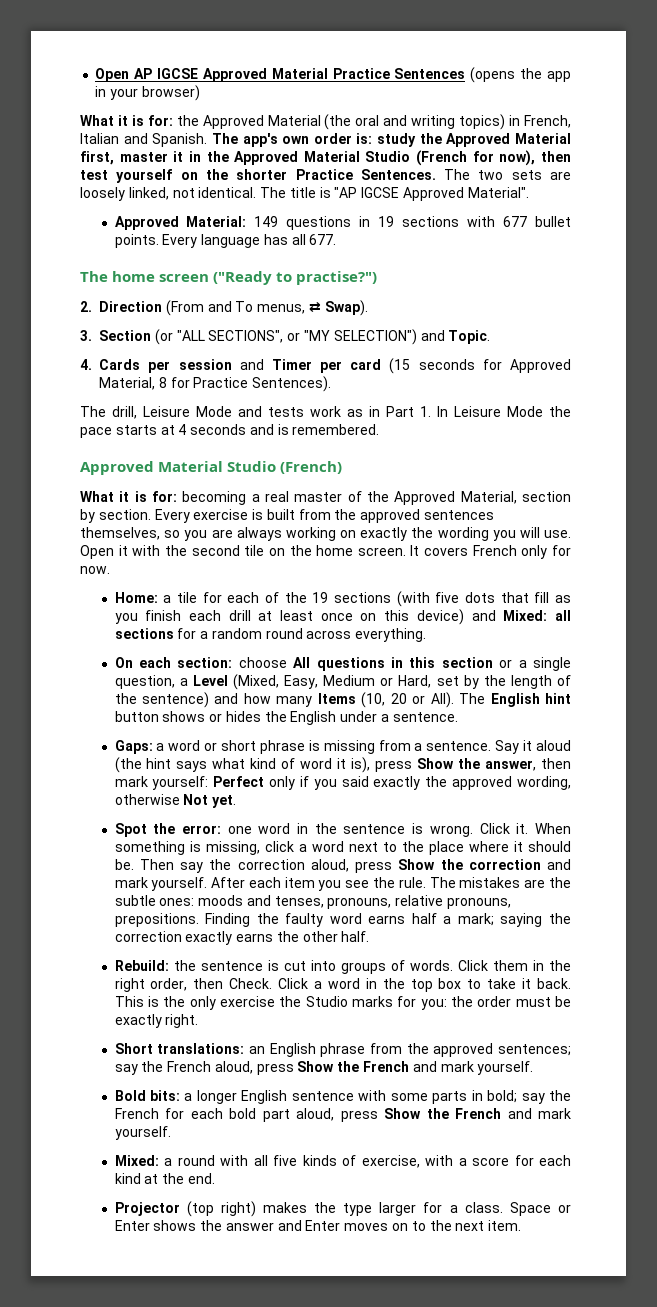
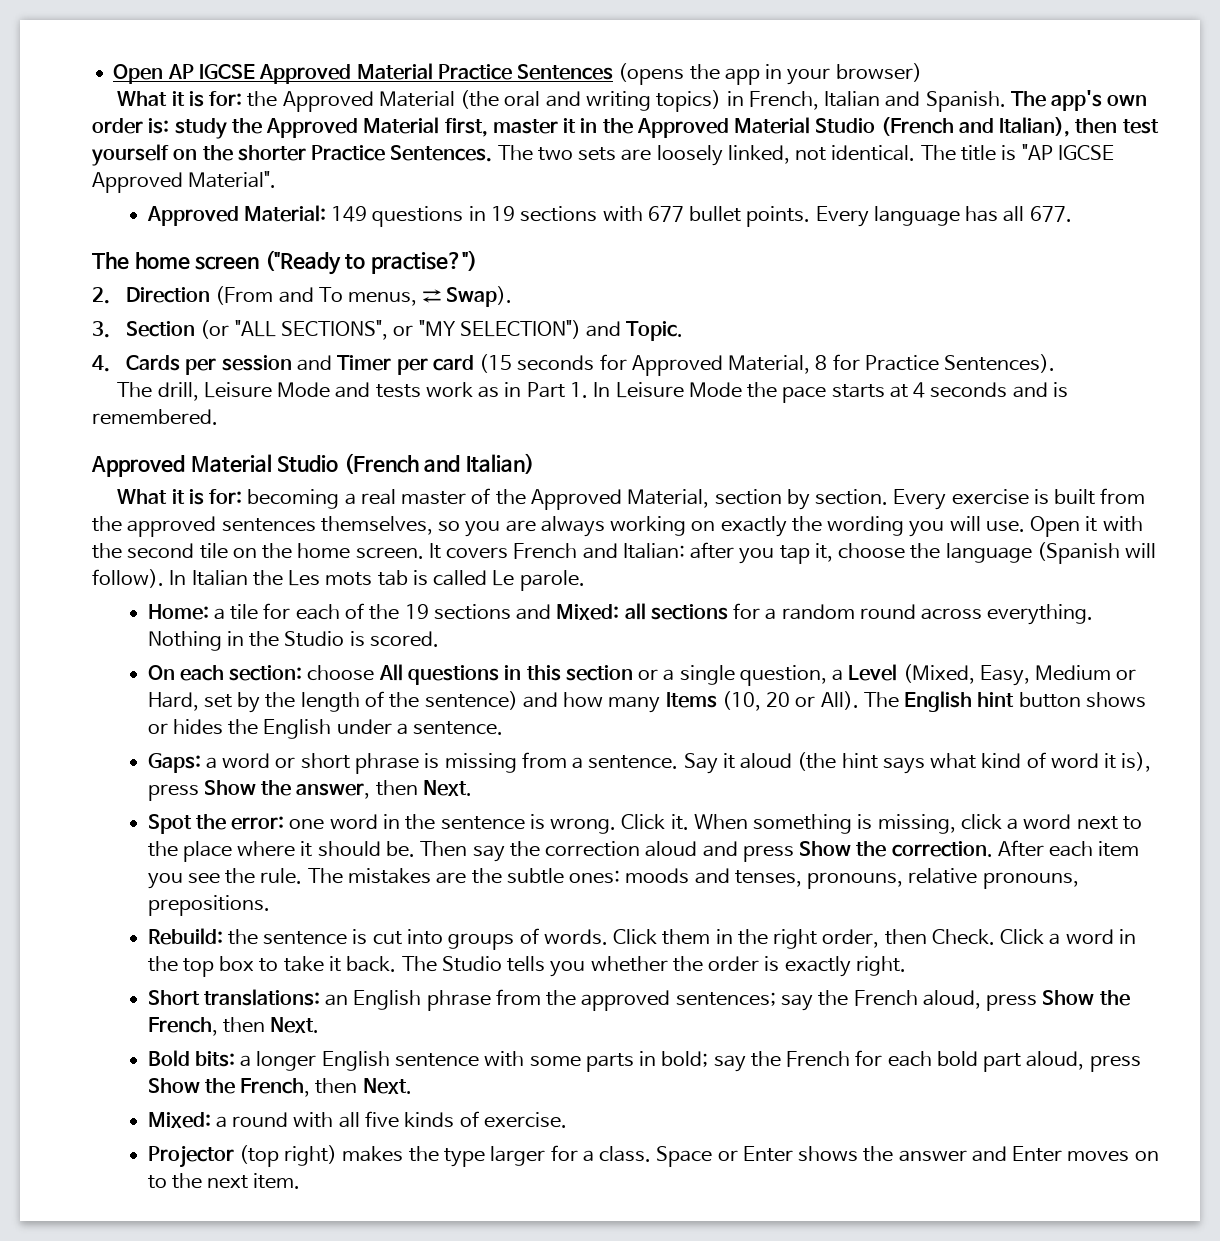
[472,150,536,166] for now), -> [958,117,1071,137] and Italian),
[280,461,343,474] (French) -> [343,453,534,474] (French and Italian)
[521,545,572,559] [80,566,110,574] only for now. -> [582,542,1157,564] [92,569,585,591] and Italian: after you tap it, choose the language (Spanish will follow). In Italian the Les mots tab is called Le parole.
[396,591,571,607] [114,609,464,625] (with five dots that fill as you finish each drill at least once on this device) -> (511, 612) none
(427, 635) none -> [147,631,439,651] Nothing in the Studio is scored.
[114,776,571,790] [114,794,237,808] mark yourself: Perfect only if you said exactly the approved wording, otherwise Not yet. -> [422,780,472,796] Next.
[310,859,571,873] [114,877,208,891] aloud, press Show the correction and mark yourself. -> [645,841,993,862] aloud and press Show the correction.
[205,913,571,927] [114,931,370,945] Finding the faulty word earns half a mark; saying the correction exactly earns the other half. -> (270, 905) none
[114,996,571,1010] This is the only exercise the Studio marks for you: the order must be -> [401,956,780,977] The Studio tells you whether the order is
[362,1061,534,1075] French and mark yourself. -> [147,1017,320,1036] French, then Next.
[455,1108,571,1119] [114,1126,171,1140] French and mark yourself. -> [240,1078,412,1097] French, then Next.
[361,1155,572,1168] [114,1173,215,1184] exercise, with a score for each kind at the end. -> [483,1112,567,1128] exercise.

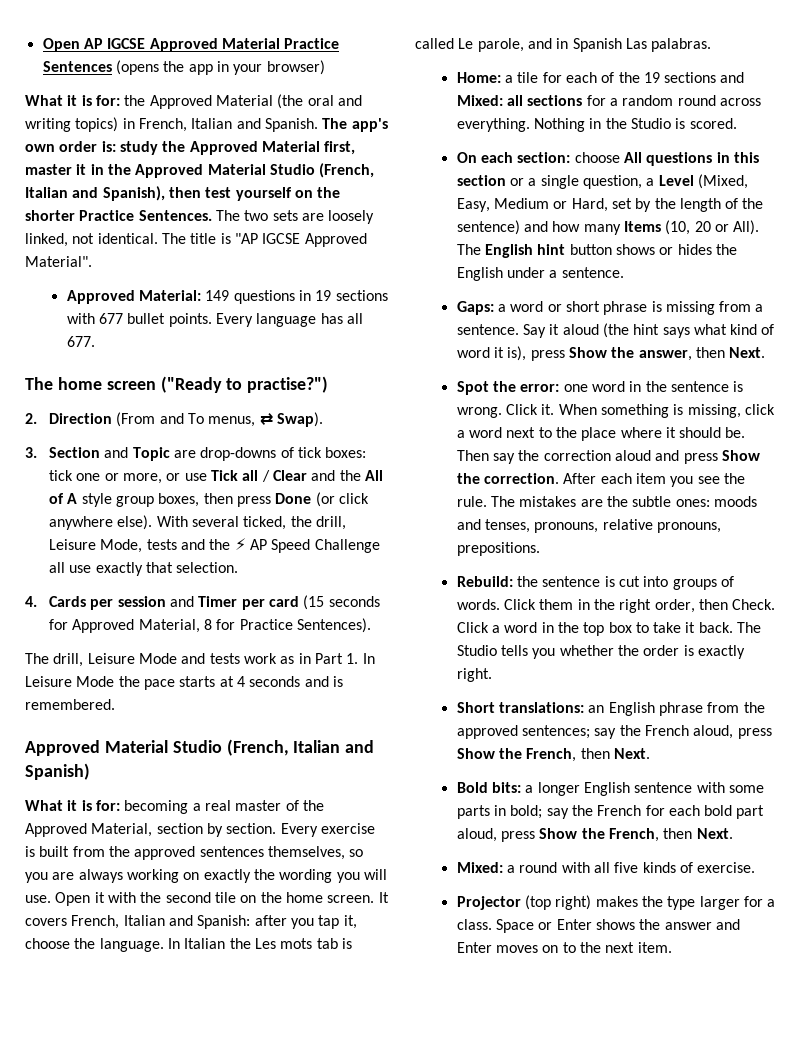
[880,117,1071,137] (French and Italian), -> [319,163,375,178] [25,186,165,201] (French, Italian and Spanish),
[200,320,684,341] (or "ALL SECTIONS", or "MY SELECTION") and Topic. -> [104,447,367,461] [48,470,383,484] [48,492,369,507] [48,515,346,530] [48,538,380,553] [48,562,239,576] and Topic are drop-downs of tick boxes: tick one or more, or use Tick all / Clear and the All of A style group boxes, then press Done (or click anywhere else). With several ticked, the drill, Leisure Mode, tests and the ⚡ AP Speed Challenge all use exactly that selection.
[343,453,534,474] (French and Italian) -> [226,739,375,756] [25,763,90,780] (French, Italian and Spanish)
[513,543,685,559] French and Italian: -> [71,915,251,929] French, Italian and Spanish:
[945,542,1157,564] [92,569,164,588] language (Spanish will follow). -> [99,938,164,952] language.
[519,570,585,591] parole. -> [477,38,712,52] parole, and in Spanish Las palabras.

